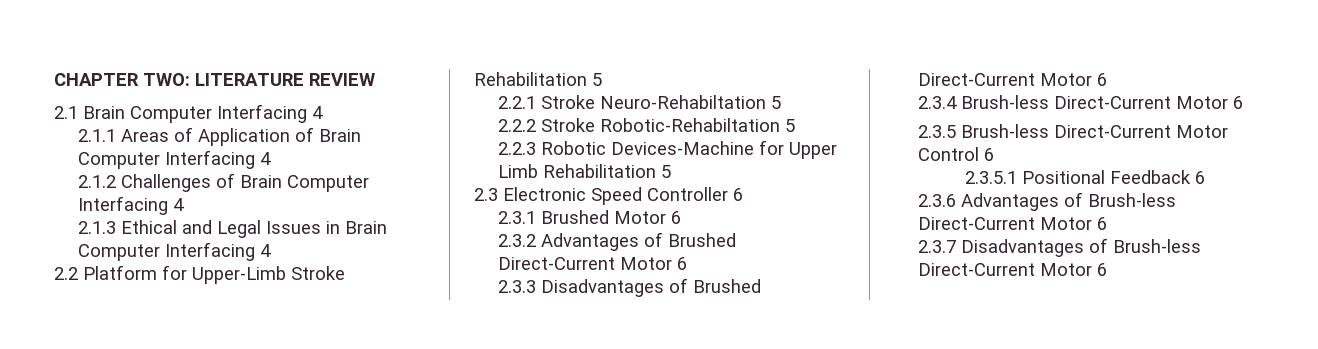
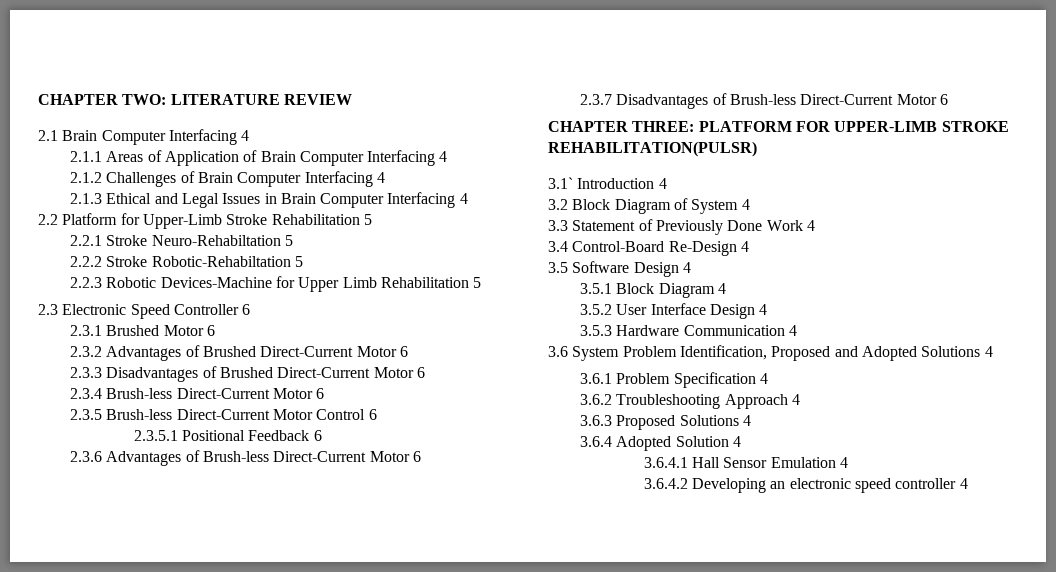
(1107, 269) none -> [548,121,1009,132] [548,141,757,157] [548,177,667,189] [548,198,750,214] [548,219,815,235] [548,241,749,256] [548,261,691,277] [579,283,726,298] [579,303,768,319] [579,325,797,336] [548,345,993,361] [579,372,768,388] [579,394,800,409] [579,415,751,430] [579,436,741,451] [643,457,849,468] [643,478,968,493] // CHAPTER THREE: PLATFORM FOR UPPER-LIMB STROKE REHABILITATION(PULSR) // 3.1` Introduction 4 // 3.2 Block Diagram of System 4 // 3.3 Statement of Previously Done Work 4 // 3.4 Control-Board Re-Design 4 // 3.5 Software Design 4 // 3.5.1 Block Diagram 4 // 3.5.2 User Interface Design 4 // 3.5.3 Hardware Communication 4 // 3.6 System Problem Identification, Proposed and Adopted Solutions 4 // 3.6.1 Problem Specification 4 // 3.6.2 Troubleshooting Approach 4 // 3.6.3 Proposed Solutions 4 // 3.6.4 Adopted Solution 4 // 3.6.4.1 Hall Sensor Emulation 4 // 3.6.4.2 Developing an electronic speed controller 4

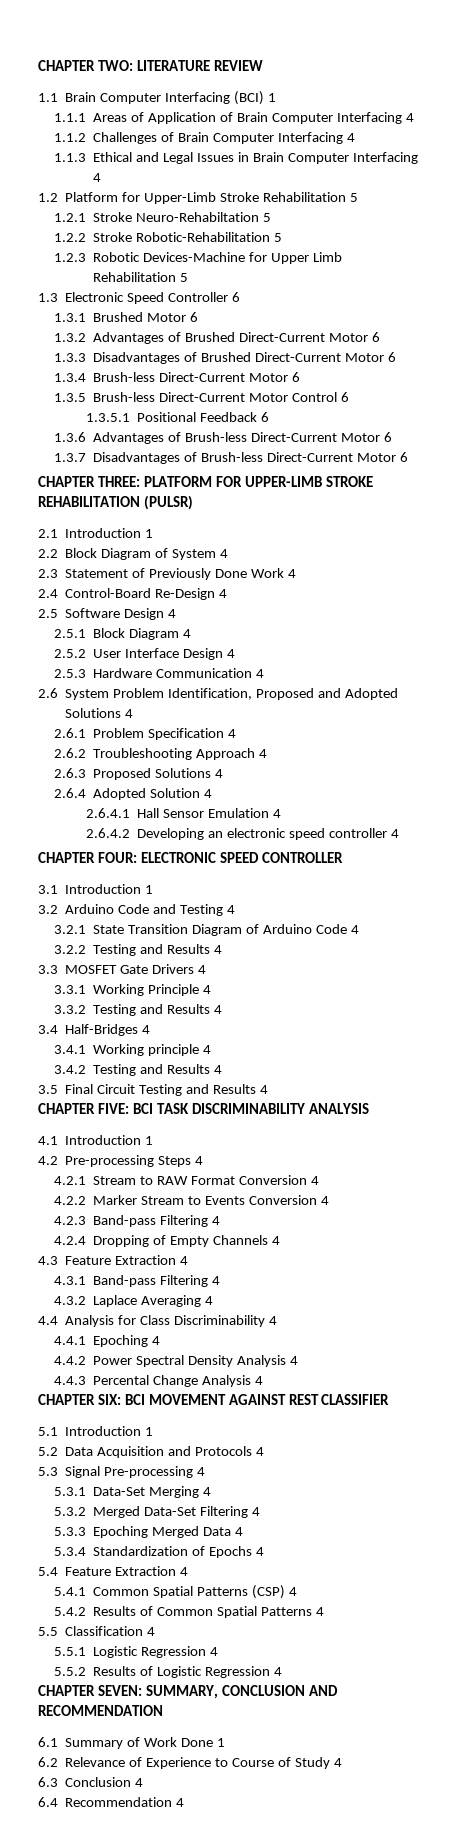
[38,129,250,145] [69,151,102,162] 2.1 Brain Computer Interfacing 4 // 2.1.1 -> [38,91,276,105] [54,113,87,122] 1.1 Brain Computer Interfacing (BCI) 1 // 1.1.1
[69,172,102,183] 2.1.2 -> [54,133,87,142] 1.1.2
[69,193,102,204] 2.1.3 -> [54,153,87,162] 1.1.3
[38,214,58,225] 2.2 -> [38,193,58,202] 1.2
[69,235,102,246] 2.2.1 -> [54,213,87,222] 1.2.1
[69,256,303,267] [69,277,102,288] 2.2.2 Stroke Robotic-Rehabiltation 5 // 2.2.3 -> [54,232,283,242] [54,253,87,262] 1.2.2 Stroke Robotic-Rehabilitation 5 // 1.2.3
[38,304,58,315] 2.3 -> [38,293,58,302] 1.3
[69,325,102,336] 2.3.1 -> [54,313,87,322] 1.3.1
[69,346,102,357] 2.3.2 -> [54,333,87,342] 1.3.2
[69,367,102,378] 2.3.3 -> [54,353,87,362] 1.3.3
[69,388,325,399] [69,409,102,420] 2.3.4 Brush-less Direct-Current Motor 6 // 2.3.5 -> [54,372,301,382] [54,393,87,402] 1.3.4 Brush-less Direct-Current Motor 6 // 1.3.5
[133,430,178,441] 2.3.5.1 -> [86,413,131,422] 1.3.5.1
[69,451,102,462] 2.3.6 -> [54,432,87,442] 1.3.6
[579,94,612,105] 2.3.7 -> [54,453,87,462] 1.3.7
[548,141,757,157] [548,177,667,189] [548,199,568,210] REHABILITATION(PULSR) // 3.1` Introduction 4 // 3.2 -> [38,495,193,510] [38,528,154,538] [38,549,58,558] REHABILITATION (PULSR) // 2.1 Introduction 1 // 2.2
[548,220,568,231] 3.3 -> [38,569,58,578] 2.3
[548,241,568,252] 3.4 -> [38,589,58,598] 2.4
[548,262,568,273] 3.5 -> [38,609,58,618] 2.5
[579,283,612,294] 3.5.1 -> [54,629,87,638] 2.5.1
[579,304,612,315] 3.5.2 -> [54,649,87,658] 2.5.2
[579,325,612,336] 3.5.3 -> [54,669,87,678] 2.5.3
[548,346,568,357] 3.6 -> [38,688,58,698] 2.6
[579,373,612,384] 3.6.1 -> [54,728,87,738] 2.6.1
[579,394,612,405] 3.6.2 -> [54,748,87,758] 2.6.2
[579,415,612,426] 3.6.3 -> [54,768,87,778] 2.6.3
[579,436,612,447] 3.6.4 -> [54,788,87,798] 2.6.4
[643,457,688,468] 3.6.4.1 -> [86,808,131,818] 2.6.4.1
[643,478,688,489] 3.6.4.2 -> [86,828,131,838] 2.6.4.2
(968, 483) none -> [38,852,343,863] [38,884,154,894] [38,904,235,916] [54,924,359,936] [54,944,223,956] [38,964,206,974] [54,984,212,996] [54,1004,223,1016] [38,1024,151,1036] [54,1044,212,1056] [54,1064,223,1076] [38,1084,268,1096] [38,1103,369,1114] [38,1135,154,1145] [38,1155,204,1167] [54,1175,319,1185] [54,1195,329,1205] [54,1215,221,1227] [54,1235,280,1247] [38,1255,189,1265] [54,1275,221,1287] [54,1295,214,1307] [38,1315,277,1327] [54,1335,161,1347] [54,1355,298,1367] [54,1375,264,1387] [38,1394,390,1405] [38,1426,154,1436] [38,1446,264,1458] [38,1466,206,1478] [54,1486,212,1498] [54,1506,261,1518] [54,1526,244,1538] [54,1546,265,1558] [38,1566,189,1576] [54,1585,297,1599] [54,1606,324,1618] [38,1626,156,1636] [54,1646,219,1658] [54,1666,282,1678] [38,1685,338,1699] [38,1705,163,1716] [38,1737,225,1749] [38,1757,342,1769] [38,1777,144,1787] [38,1797,185,1807] // CHAPTER FOUR: ELECTRONIC SPEED CONTROLLER // 3.1 Introduction 1 // 3.2 Arduino Code and Testing 4 // 3.2.1 State Transition Diagram of Arduino Code 4 // 3.2.2 Testing and Results 4 // 3.3 MOSFET Gate Drivers 4 // 3.3.1 Working Principle 4 // 3.3.2 Testing and Results 4 // 3.4 Half-Bridges 4 // 3.4.1 Working principle 4 // 3.4.2 Testing and Results 4 // 3.5 Final Circuit Testing and Results 4 // CHAPTER FIVE: BCI TASK DISCRIMINABILITY ANALYSIS // 4.1 Introduction 1 // 4.2 Pre-processing Steps 4 // 4.2.1 Stream to RAW Format Conversion 4 // 4.2.2 Marker Stream to Events Conversion 4 // 4.2.3 Band-pass Filtering 4 // 4.2.4 Dropping of Empty Channels 4 // 4.3 Feature Extraction 4 // 4.3.1 Band-pass Filtering 4 // 4.3.2 Laplace Averaging 4 // 4.4 Analysis for Class Discriminability 4 // 4.4.1 Epoching 4 // 4.4.2 Power Spectral Density Analysis 4 // 4.4.3 Percental Change Analysis 4 // CHAPTER SIX: BCI MOVEMENT AGAINST REST CLASSIFIER // 5.1 Introduction 1 // 5.2 Data Acquisition and Protocols 4 // 5.3 Signal Pre-processing 4 // 5.3.1 Data-Set Merging 4 // 5.3.2 Merged Data-Set Filtering 4 // 5.3.3 Epoching Merged Data 4 // 5.3.4 Standardization of Epochs 4 // 5.4 Feature Extraction 4 // 5.4.1 Common Spatial Patterns (CSP) 4 // 5.4.2 Results of Common Spatial Patterns 4 // 5.5 Classification 4 // 5.5.1 Logistic Regression 4 // 5.5.2 Results of Logistic Regression 4 // CHAPTER SEVEN: SUMMARY, CONCLUSION AND RECOMMENDATION // 6.1 Summary of Work Done 1 // 6.2 Relevance of Experience to Course of Study 4 // 6.3 Conclusion 4 // 6.4 Recommendation 4

